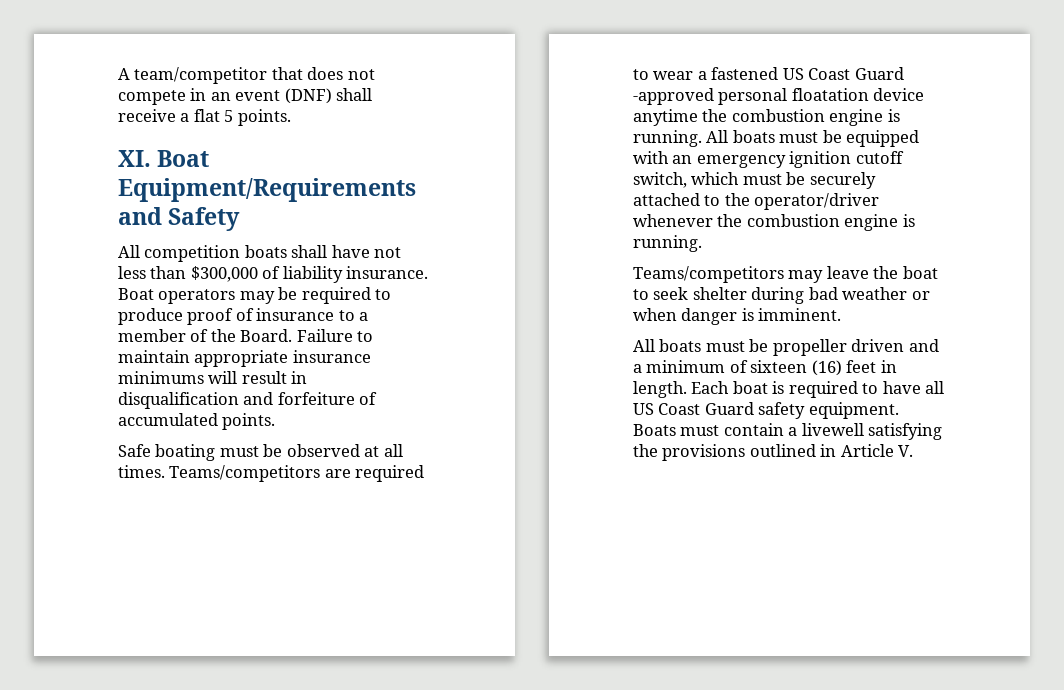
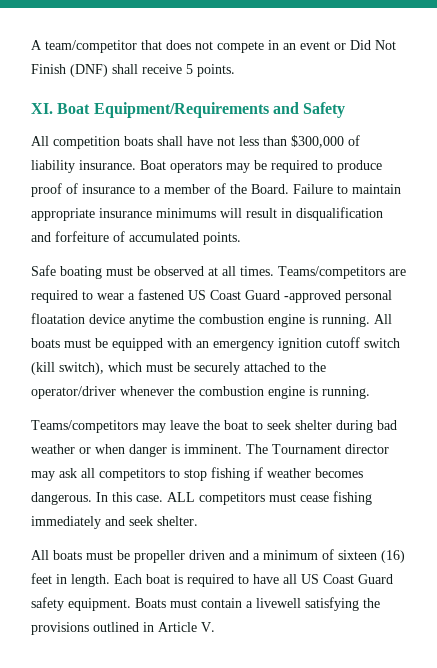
(281, 95) none -> [334,40,396,50] [31,64,66,74] or Did Not Finish
[180,109,220,122] a flat -> (182, 69) none
[633,172,687,188] switch, -> [364,338,400,348] [31,362,104,375] switch (kill switch),
(842, 314) none -> [246,444,389,454] [31,467,363,481] [31,491,372,505] [31,516,198,529] The Tournament director may ask all competitors to stop fishing if weather becomes dangerous. In this case. ALL competitors must cease fishing immediately and seek shelter.

